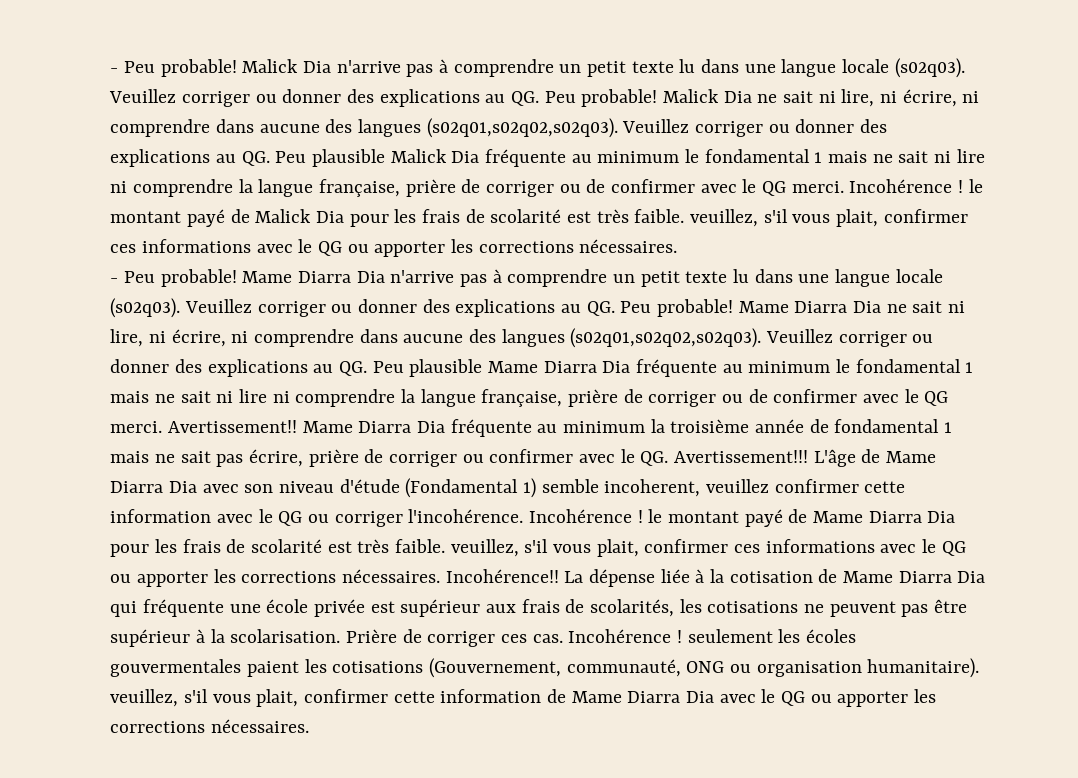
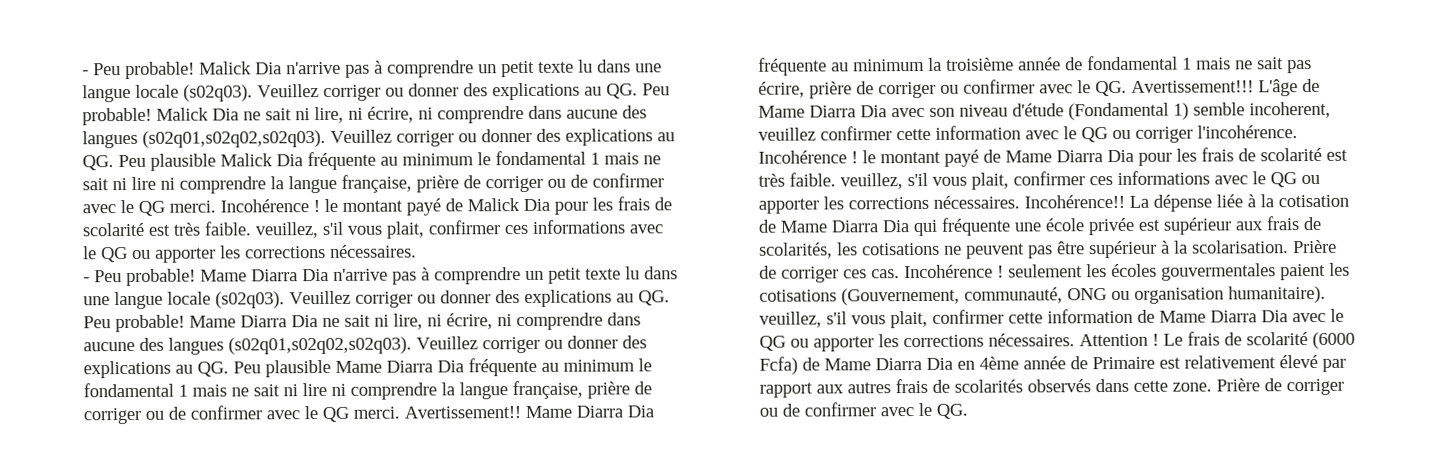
(309, 726) none -> [1078,331,1355,350] [758,354,1346,375] [758,378,1344,398] [758,402,968,419] Attention ! Le frais de scolarité (6000 Fcfa) de Mame Diarra Dia en 4ème année de Primaire est relativement élevé par rapport aux autres frais de scolarités observés dans cette zone. Prière de corriger ou de confirmer avec le QG.

